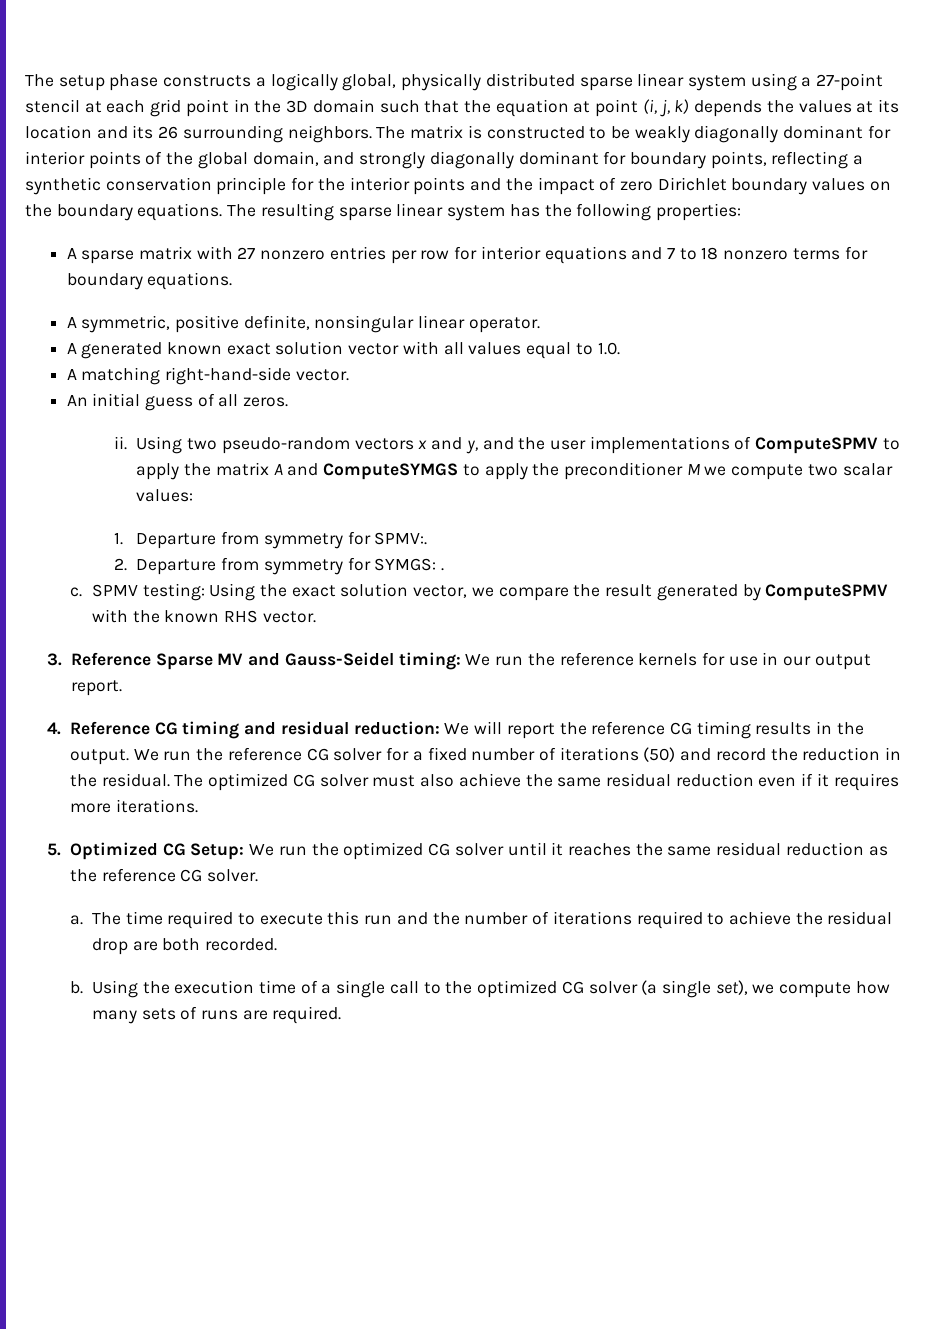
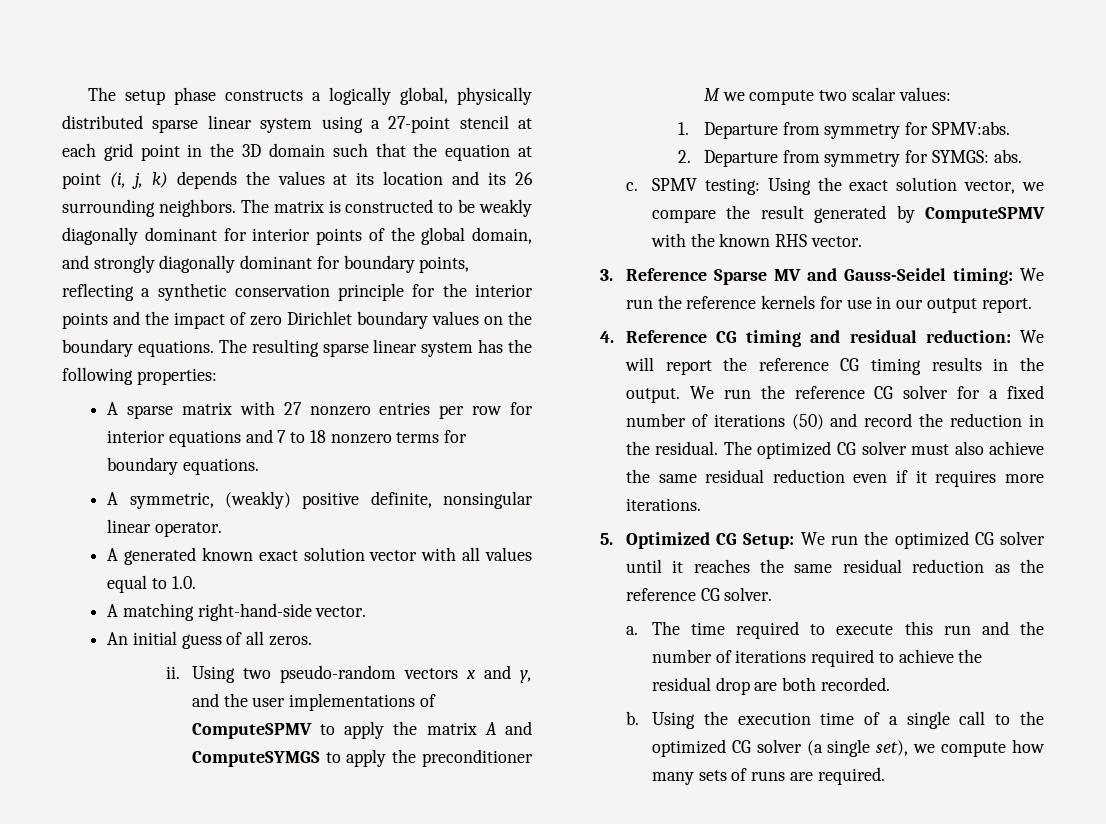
(171, 324) none -> [224,491,291,509] (weakly)
[374,532,428,545] SPMV:. -> [931,121,1010,135] SPMV:abs.
[441,568,445,571] . -> [993,149,1022,163] abs.

